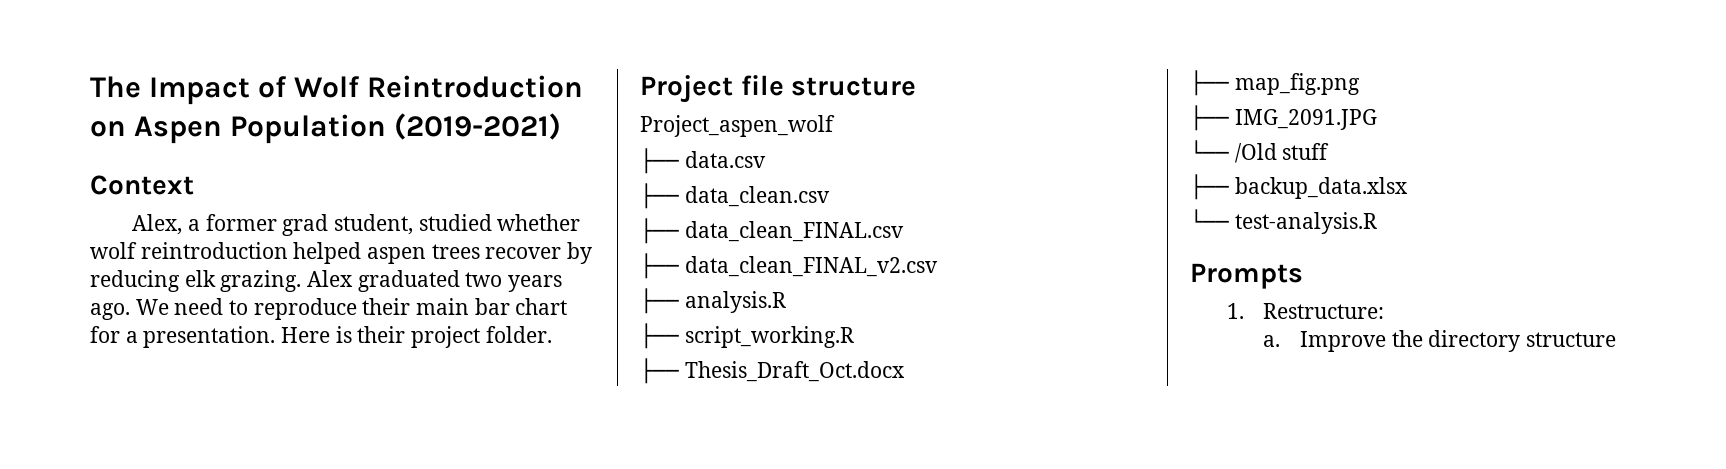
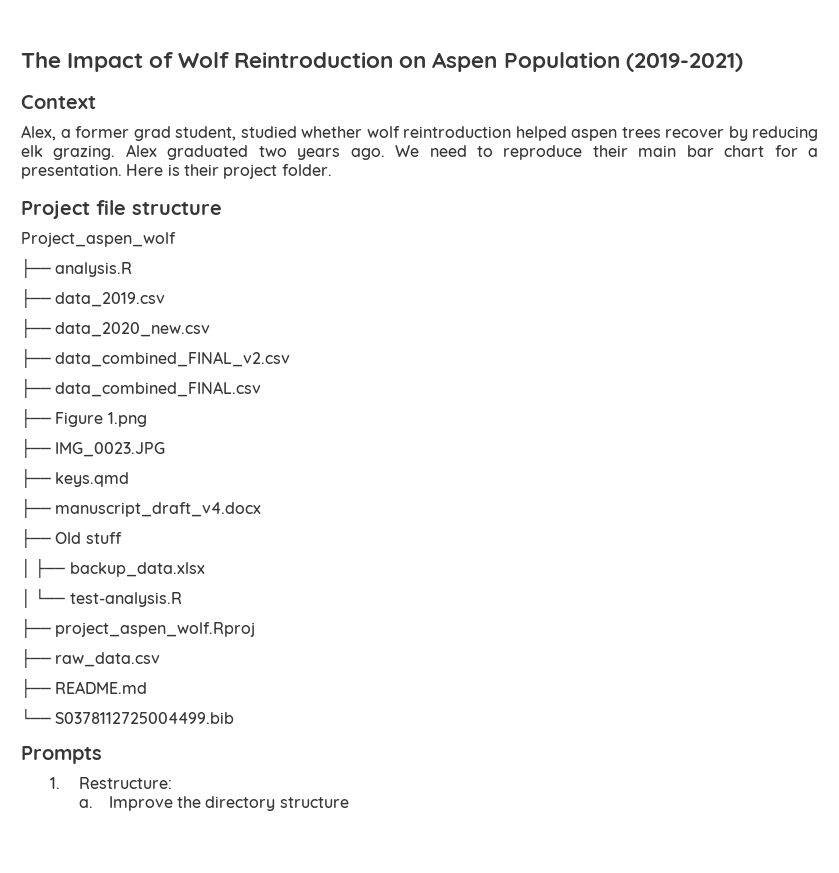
[640,148,766,174] [640,183,830,209] [640,218,904,244] [640,253,938,279] // ├── data.csv // ├── data_clean.csv // ├── data_clean_FINAL.csv // ├── data_clean_FINAL_v2.csv -> (176, 239) none
[684,326,854,348] [640,358,905,384] [1190,70,1360,96] [1190,105,1377,131] [1190,140,1277,163] script_working.R // ├── Thesis_Draft_Oct.docx // ├── map_fig.png // ├── IMG_2091.JPG // └── /Old -> [55,292,166,307] [21,318,211,338] [21,348,291,368] [21,378,262,398] [21,408,147,428] [21,438,166,458] [21,468,130,488] [21,498,262,518] [21,528,82,548] data_2019.csv // ├── data_2020_new.csv // ├── data_combined_FINAL_v2.csv // ├── data_combined_FINAL.csv // ├── Figure 1.png // ├── IMG_0023.JPG // ├── keys.qmd // ├── manuscript_draft_v4.docx // ├── Old
(1330, 151) none -> [21,558,31,578] │
(1408, 188) none -> [21,588,31,608] │
(1377, 223) none -> [21,618,256,638] [21,648,161,668] [21,678,148,698] [21,708,235,724] // ├── project_aspen_wolf.Rproj // ├── raw_data.csv // ├── README.md // └── S0378112725004499.bib

